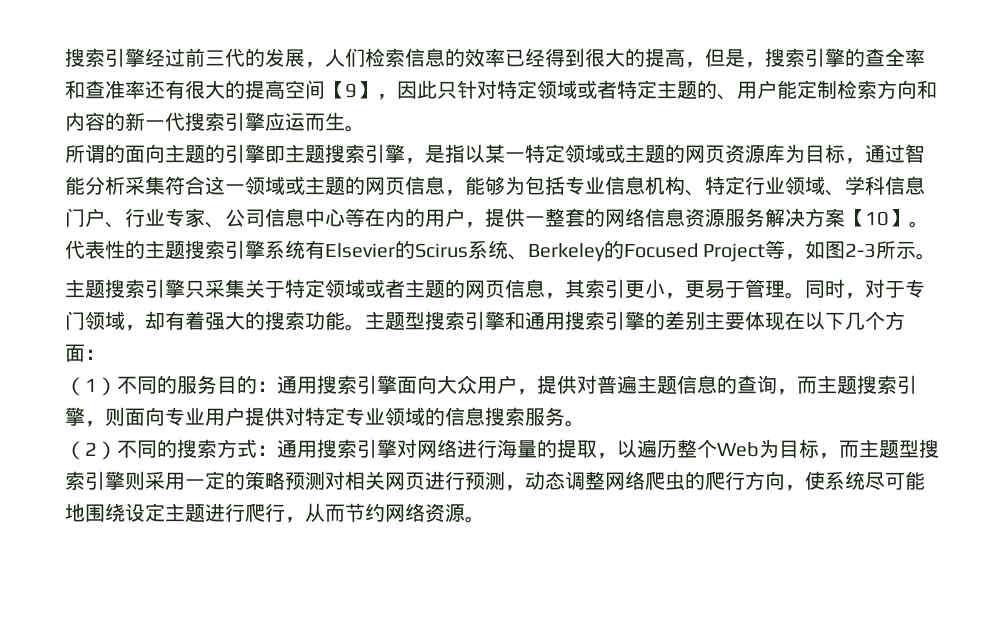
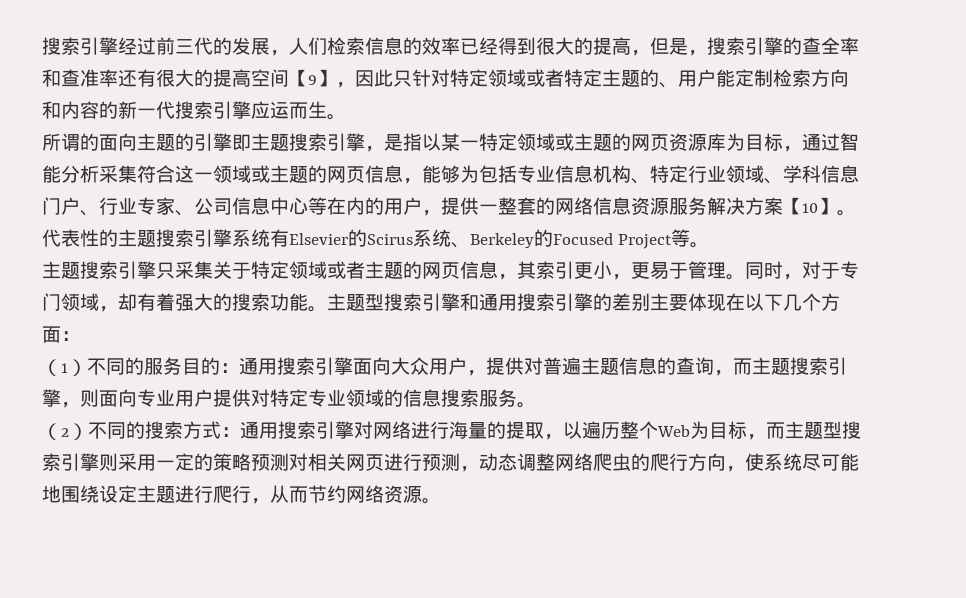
[785,240,917,260] ，如图2-3所示 -> (690, 238) none

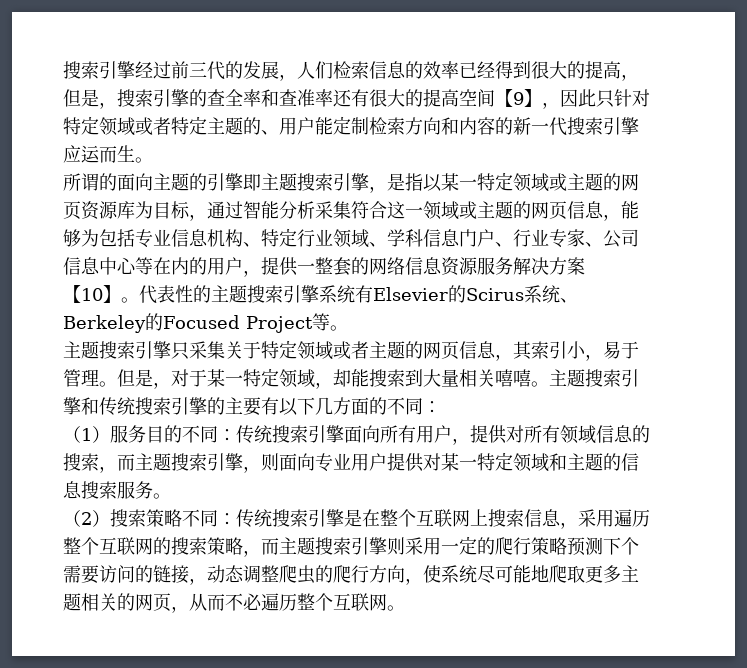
[574,261,650,280] 更小，更 -> [567,341,603,361] 小，
[745,261,859,280] [42,293,384,312] 同时，对于专门领域，却有着强大的搜索功能。主题型 -> [117,368,585,389] 但是，对于某一特定领域，却能搜索到大量相关嘻嘻。主题
[479,293,840,311] [42,326,61,343] 通用搜索引擎的差别主要体现在以下几个方面 -> [99,397,423,416] 传统搜索引擎的主要有以下几方面的不同
[87,357,144,375] 不同的 -> (110, 434) none
[220,358,277,375] ：通用 -> [182,425,272,444] 不同：传统
[391,357,429,375] 大众 -> [380,425,416,443] 所有
[543,357,714,375] 普遍主题信息的查询 -> [524,425,650,444] [63,453,99,471] 所有领域信息的搜索
[270,389,384,407] 特定专业领域 -> [441,452,603,472] 某一特定领域和主题
[88,421,842,440] 不同的搜索方式：通用搜索引擎对网络进行海量的提取，以遍历整个Web为目标，而主题型 -> [110,509,650,529] [63,537,315,557] 搜索策略不同：传统搜索引擎是在整个互联网上搜索信息，采用遍历整个互联网的搜索策略，而主题
(213, 462) none -> [495,537,531,555] 爬行
[289,453,460,471] 对相关网页进行预测 -> [603,537,639,555] [63,565,189,584] 下个需要访问的链接
[555,453,593,471] 网络 -> (279, 573) none
[61,485,422,504] 围绕设定主题进行爬行，从而节约网络资源 -> [549,565,639,583] [63,593,387,613] 爬取更多主题相关的网页，从而不必遍历整个互联网

